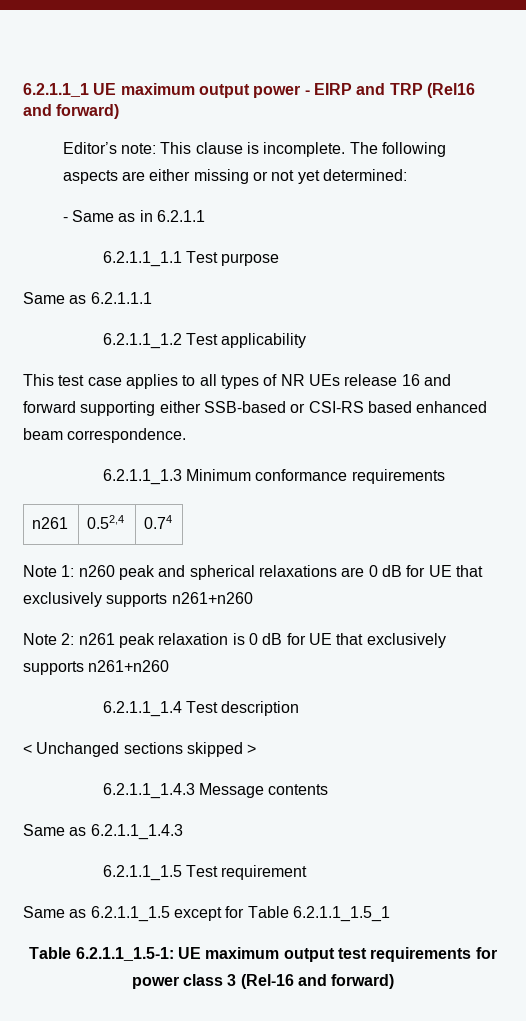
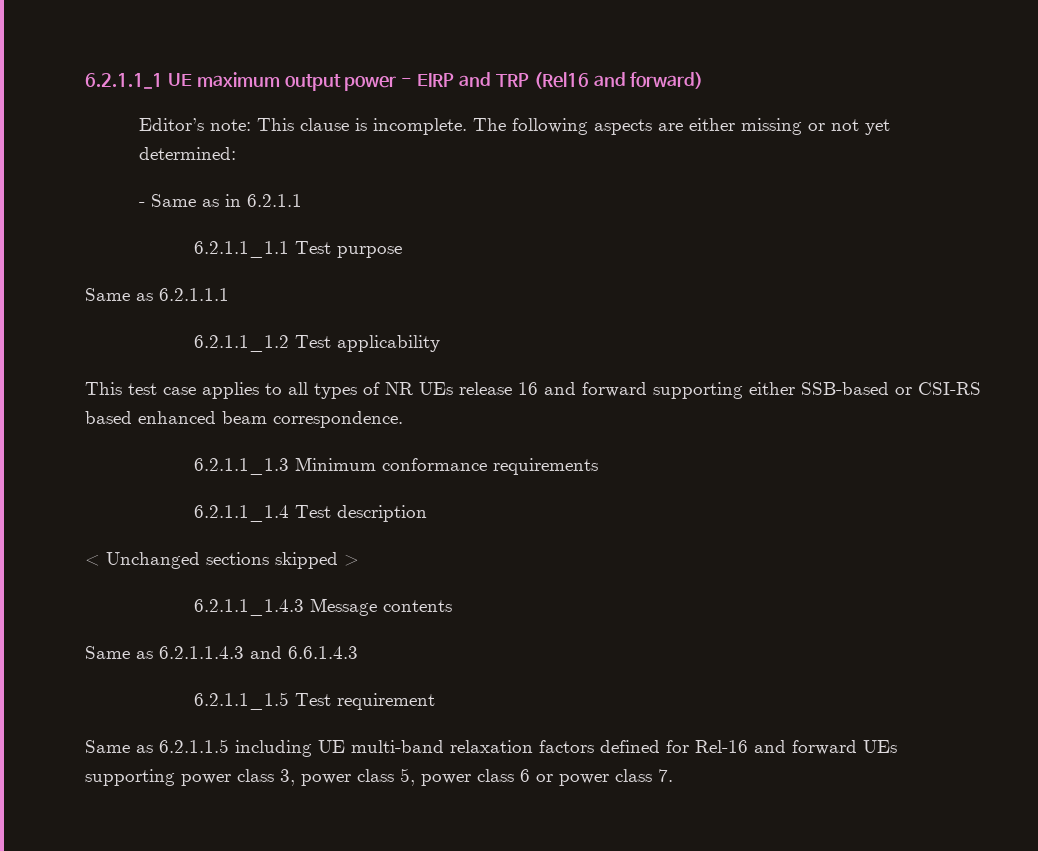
[32,517,69,529] [87,515,125,529] [144,515,173,529] [23,565,483,580] [23,592,253,607] [23,633,446,648] [23,660,170,675] // n261 | 0.52,4 | 0.74 // Note 1: n260 peak and spherical relaxations are 0 dB for UE that exclusively supports n261+n260 // Note 2: n261 peak relaxation is 0 dB for UE that exclusively supports n261+n260 -> (598, 466) none
[90,824,183,840] 6.2.1.1_1.4.3 -> [159,646,358,659] 6.2.1.1.4.3 and 6.6.1.4.3
[90,906,390,922] [29,947,497,962] [131,974,395,989] 6.2.1.1_1.5 except for Table 6.2.1.1_1.5_1 // Table 6.2.1.1_1.5-1: UE maximum output test requirements for power class 3 (Rel-16 and forward) -> [159,739,897,757] [85,768,673,786] 6.2.1.1.5 including UE multi-band relaxation factors defined for Rel-16 and forward UEs supporting power class 3, power class 5, power class 6 or power class 7.

